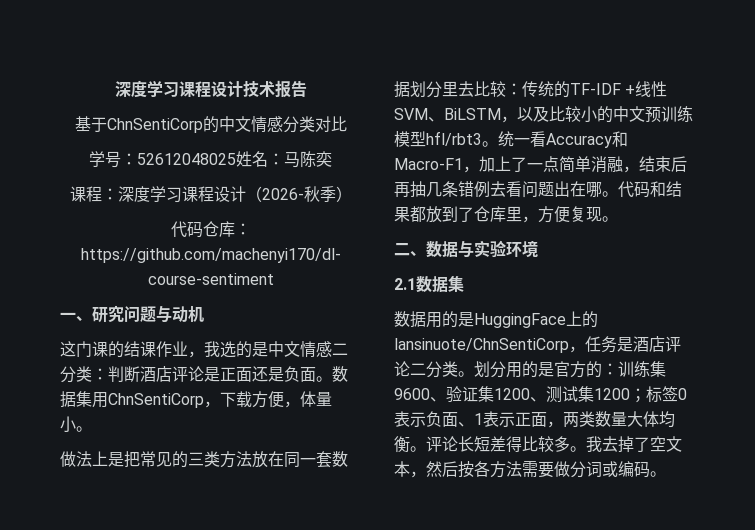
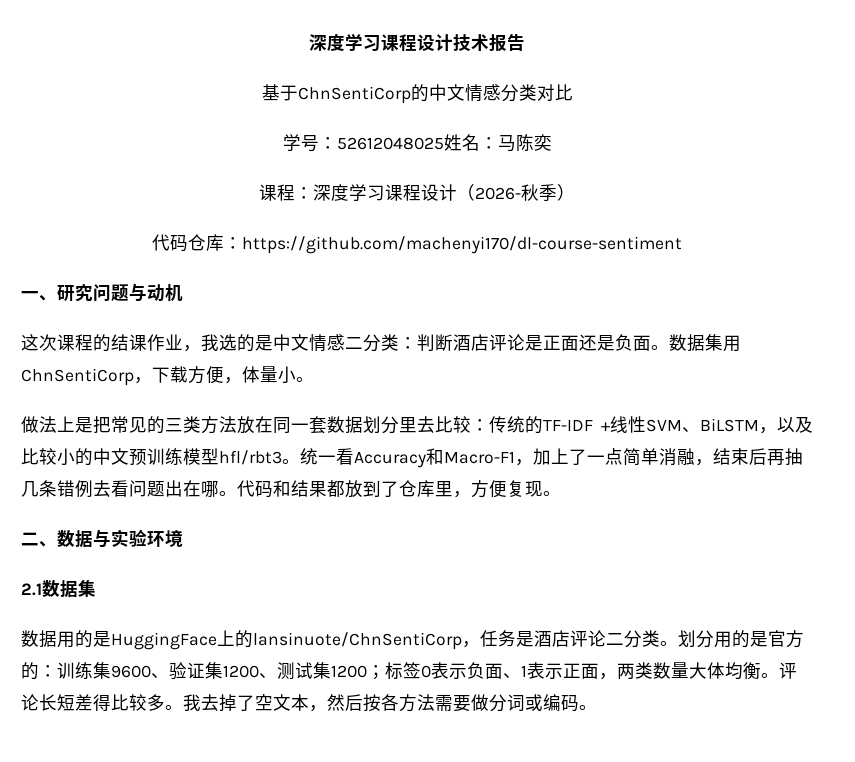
[76,341,108,357] 门课 -> [39,334,93,351] 次课程

